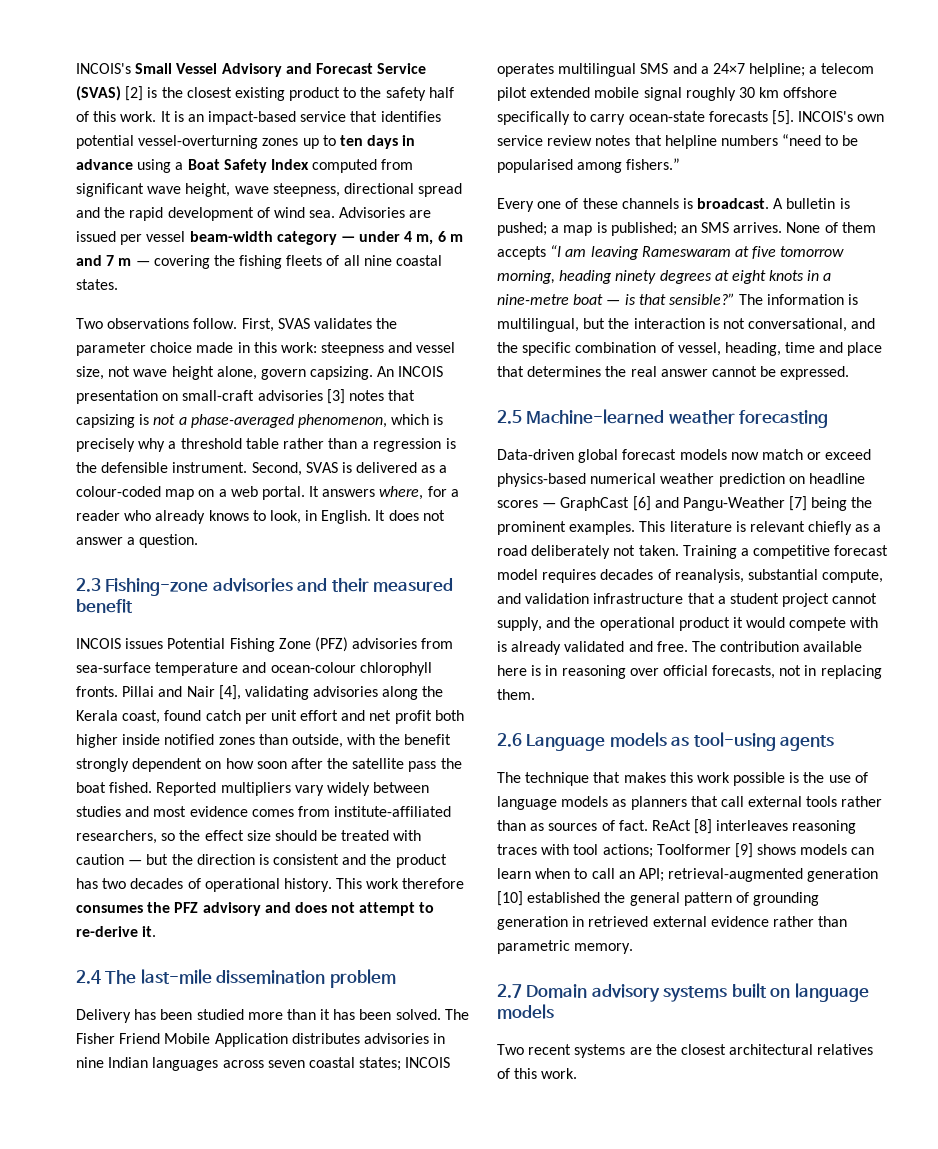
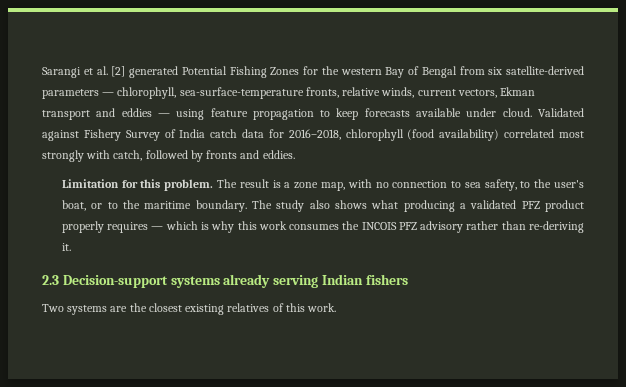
[76,63,427,77] [76,86,454,101] [76,111,441,125] [76,135,416,149] [76,159,414,173] [76,183,463,197] [76,207,432,221] [76,231,463,245] [76,255,443,269] [76,279,118,290] [76,318,398,332] [76,342,456,356] [76,366,444,380] [76,389,416,404] [76,414,444,428] [76,438,456,452] [76,462,448,476] [76,486,459,500] [76,510,445,524] [76,534,199,548] [76,578,454,596] [76,599,133,613] [76,637,454,652] [76,662,432,676] [76,685,444,700] [76,710,464,724] [76,734,452,748] [76,758,462,772] [76,782,430,796] [76,806,452,817] [76,830,422,844] [76,854,447,868] [76,878,465,892] [76,902,435,916] [76,926,157,937] [76,969,396,988] [76,1009,469,1023] [76,1033,446,1047] [76,1057,451,1071] [497,63,875,77] [497,87,838,101] [497,110,885,125] [497,134,859,149] [497,158,681,173] [497,198,850,212] [497,222,876,236] [497,245,845,260] [497,270,832,284] [497,293,859,305] [497,318,876,332] [497,342,883,356] [497,366,850,380] [497,409,829,428] [497,449,872,463] [497,473,865,487] [497,496,873,511] [497,521,882,535] [497,545,889,559] [497,569,884,583] [497,593,878,607] [497,617,879,631] [497,641,863,655] [497,665,882,679] [497,689,535,700] [497,732,835,751] [497,772,868,786] [497,796,883,810] [497,819,857,834] [497,843,875,858] [497,868,879,882] [497,891,820,906] [497,916,848,930] [497,940,634,954] [497,983,869,1002] [497,1004,554,1019] [497,1044,572,1055] INCOIS's Small Vessel Advisory and Forecast Service (SVAS) [2] is the closest existing product to the safety half of this work. It is an impact-based service that identifies potential vessel-overturning zones up to ten days in advance using a Boat Safety Index computed from significant wave height, wave steepness, directional spread and the rapid development of wind sea. Advisories are issued per vessel beam-width category — under 4 m, 6 m and 7 m — covering the fishing fleets of all nine coastal states. // Two observations follow. First, SVAS validates the parameter choice made in this work: steepness and vessel size, not wave height alone, govern capsizing. An INCOIS presentation on small-craft advisories [3] notes that capsizing is not a phase-averaged phenomenon, which is precisely why a threshold table rather than a regression is the defensible instrument. Second, SVAS is delivered as a colour-coded map on a web portal. It answers where, for a reader who already knows to look, in English. It does not answer a question. // 2.3 Fishing-zone advisories and their measured benefit // INCOIS issues Potential Fishing Zone (PFZ) advisories from sea-surface temperature and ocean-colour chlorophyll fronts. Pillai and Nair [4], validating advisories along the Kerala coast, found catch per unit effort and net profit both higher inside notified zones than outside, with the benefit strongly dependent on how soon after the satellite pass the boat fished. Reported multipliers vary widely between studies and most evidence comes from institute-affiliated researchers, so the effect size should be treated with caution — but the direction is consistent and the product has two decades of operational history. This work therefore consumes the PFZ advisory and does not attempt to re-derive it. // 2.4 The last-mile dissemination problem // Delivery has been studied more than it has been solved. The Fisher Friend Mobile Application distributes advisories in nine Indian languages across seven coastal states; INCOIS operates multilingual SMS and a 24×7 helpline; a telecom pilot extended mobile signal roughly 30 km offshore specifically to carry ocean-state forecasts [5]. INCOIS's own service review notes that helpline numbers “need to be popularised among fishers.” // Every one of these channels is broadcast. A bulletin is pushed; a map is published; an SMS arrives. None of them accepts “I am leaving Rameswaram at five tomorrow morning, heading ninety degrees at eight knots in a nine-metre boat — is that sensible?” The information is multilingual, but the interaction is not conversational, and the specific combination of vessel, heading, time and place that determines the real answer cannot be expressed. // 2.5 Machine-learned weather forecasting // Data-driven global forecast models now match or exceed physics-based numerical weather prediction on headline scores — GraphCast [6] and Pangu-Weather [7] being the prominent examples. This literature is relevant chiefly as a road deliberately not taken. Training a competitive forecast model requires decades of reanalysis, substantial compute, and validation infrastructure that a student project cannot supply, and the operational product it would compete with is already validated and free. The contribution available here is in reasoning over official forecasts, not in replacing them. // 2.6 Language models as tool-using agents // The technique that makes this work possible is the use of language models as planners that call external tools rather than as sources of fact. ReAct [8] interleaves reasoning traces with tool actions; Toolformer [9] shows models can learn when to call an API; retrieval-augmented generation [10] established the general pattern of grounding generation in retrieved external evidence rather than parametric memory. // 2.7 Domain advisory systems built on language models // Two recent -> [42,66,584,78] [42,87,536,99] [42,108,585,120] [42,129,584,141] [42,150,295,162] [61,179,584,191] [61,200,584,212] [61,221,584,233] [61,243,71,251] [42,274,408,288] [42,304,64,312] Sarangi et al. [2] generated Potential Fishing Zones for the western Bay of Bengal from six satellite-derived parameters — chlorophyll, sea-surface-temperature fronts, relative winds, current vectors, Ekman transport and eddies — using feature propagation to keep forecasts available under cloud. Validated against Fishery Survey of India catch data for 2016–2018, chlorophyll (food availability) correlated most strongly with catch, followed by fronts and eddies. // Limitation for this problem. The result is a zone map, with no connection to sea safety, to the user's boat, or to the maritime boundary. The study also shows what producing a validated PFZ product properly requires — which is why this work consumes the INCOIS PFZ advisory rather than re-deriving it. // 2.3 Decision-support systems already serving Indian fishers // Two
[729,1044,814,1055] architectural -> [185,304,225,315] existing

